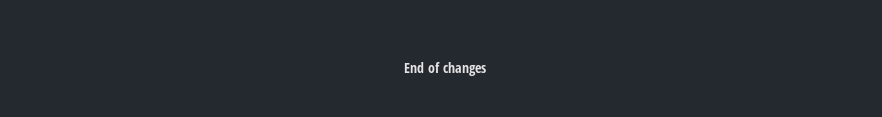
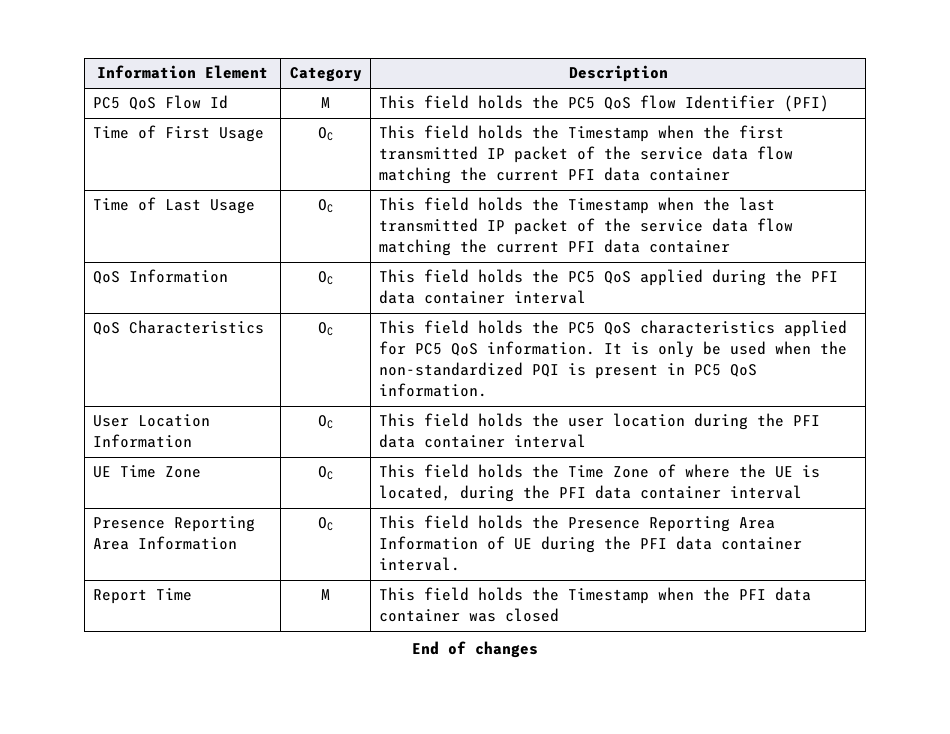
(404, 67) none -> [97,65,268,79] [289,67,362,82] [568,65,668,82] [92,95,228,110] [321,97,330,108] [378,95,829,112] [92,125,264,142] [318,127,333,141] [378,125,784,142] [378,146,793,163] [378,167,730,184] [92,197,255,214] [318,199,333,213] [378,197,775,214] [378,218,793,235] [378,239,730,256] [92,269,228,284] [318,271,333,285] [378,269,838,286] [378,290,586,304] [92,320,264,335] [318,322,333,336] [378,320,847,337] [378,341,847,358] [378,362,757,379] [378,383,487,397] [92,414,210,427] [92,434,192,448] [318,415,333,429] [378,413,820,430] [378,434,586,448] [92,465,201,478] [318,466,333,480] [378,464,820,478] [378,485,802,502] [92,516,255,532] [92,536,237,550] [318,517,333,531] [378,515,775,532] [378,536,802,553] [378,557,460,571] [92,588,192,604] [321,589,330,600] [378,587,811,604] [378,608,559,622] Information Element | Category | Description // PC5 QoS Flow Id | M | This field holds the PC5 QoS flow Identifier (PFI) // Time of First Usage | OC | This field holds the Timestamp when the first transmitted IP packet of the service data flow matching the current PFI data container // Time of Last Usage | OC | This field holds the Timestamp when the last transmitted IP packet of the service data flow matching the current PFI data container // QoS Information | OC | This field holds the PC5 QoS applied during the PFI data container interval // QoS Characteristics | OC | This field holds the PC5 QoS characteristics applied for PC5 QoS information. It is only be used when the non-standardized PQI is present in PC5 QoS information. // User Location Information | OC | This field holds the user location during the PFI data container interval // UE Time Zone | OC | This field holds the Time Zone of where the UE is located, during the PFI data container interval // Presence Reporting Area Information | OC | This field holds the Presence Reporting Area Information of UE during the PFI data container interval. // Report Time | M | This field holds the Timestamp when the PFI data container was closed //

